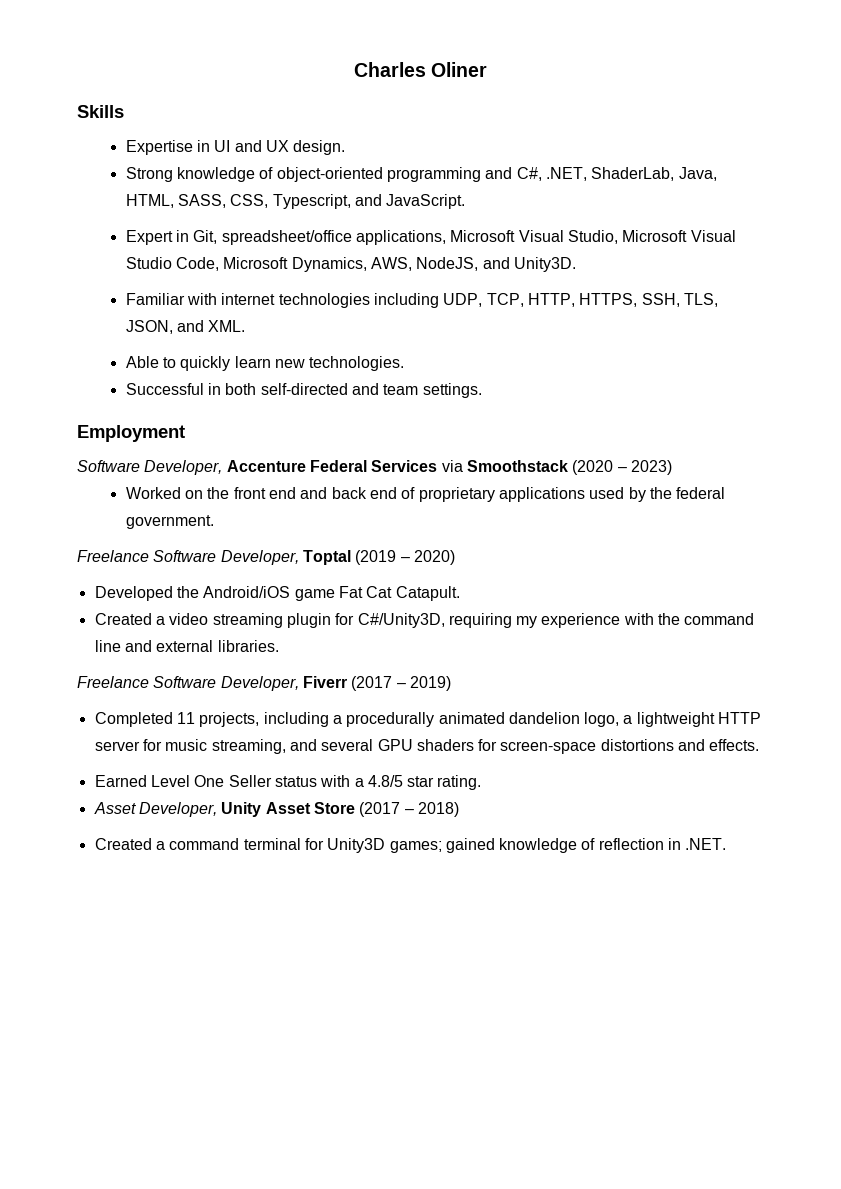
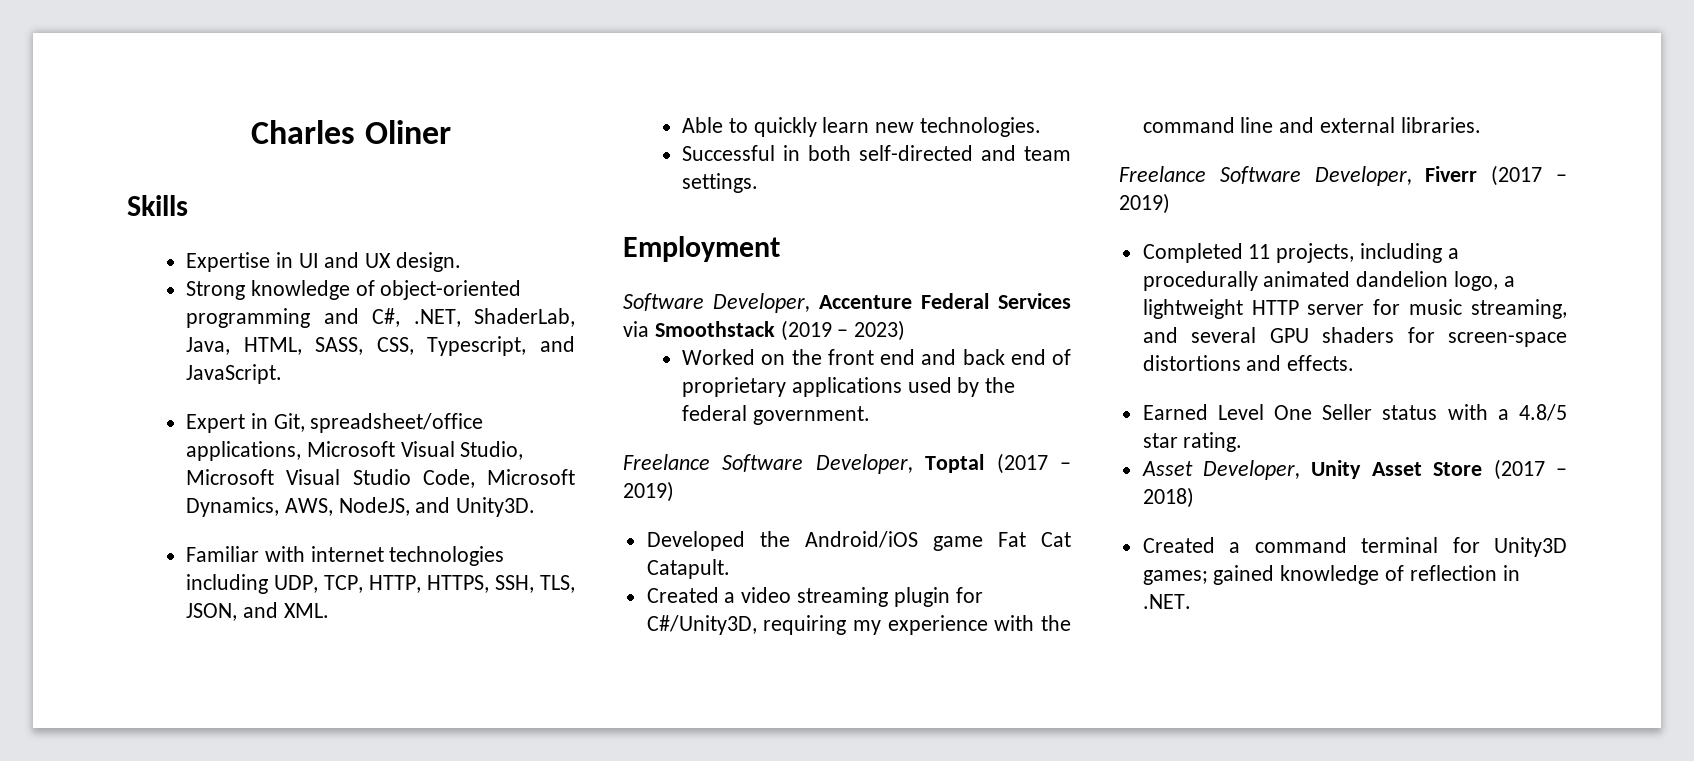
[572,460,614,475] (2020 -> [780,320,832,341] (2019
[355,550,455,565] (2019 – 2020) -> [996,453,1071,474] [623,481,674,502] (2017 – 2019)

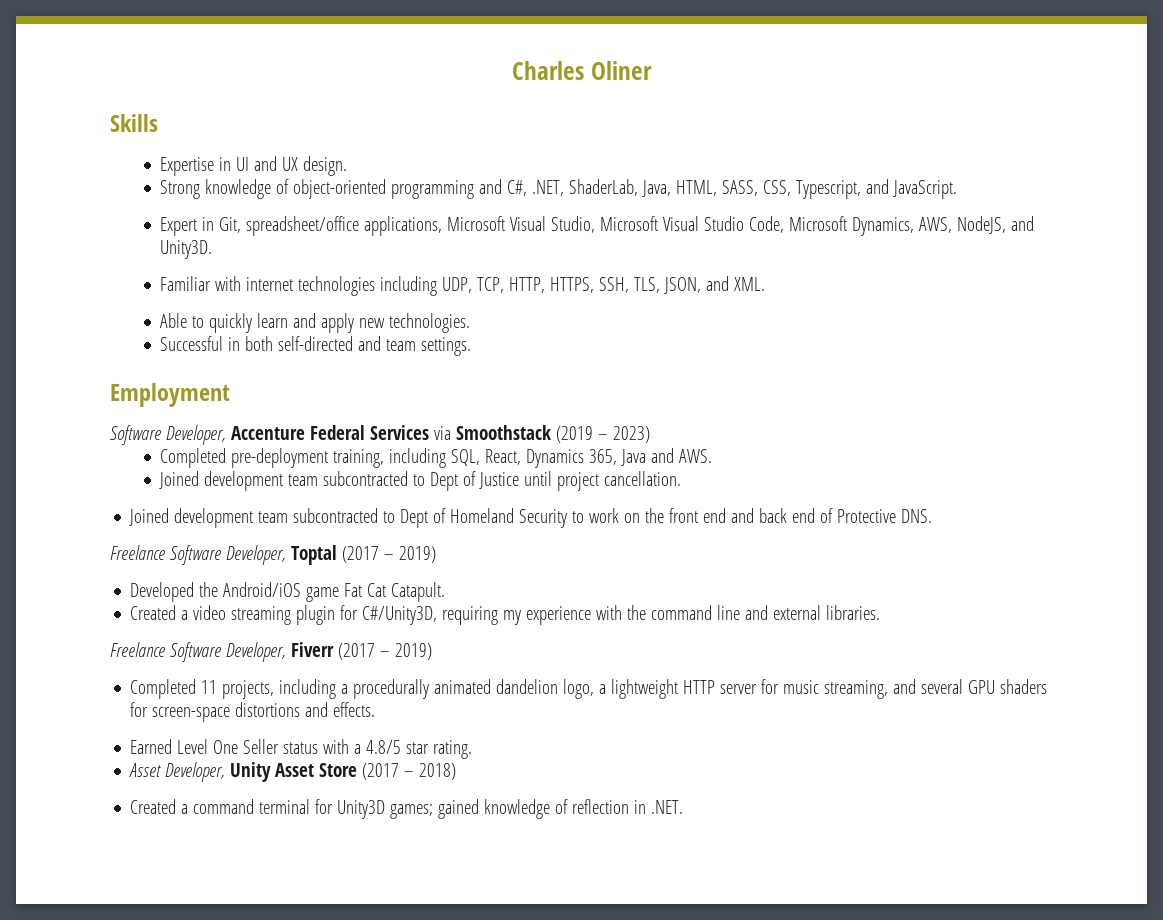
(870, 125) none -> [293,313,355,333] and apply
[682,349,756,365] Worked -> [160,448,713,468] [159,471,682,491] [129,508,620,528] Completed pre-deployment training, including SQL, React, Dynamics 365, Java and AWS. // Joined development team subcontracted to Dept of Justice until project cancellation. // Joined development team subcontracted to Dept of Homeland Security to work
[682,377,1016,397] [682,405,870,425] proprietary applications used by the federal government. -> [837,509,933,523] Protective DNS.

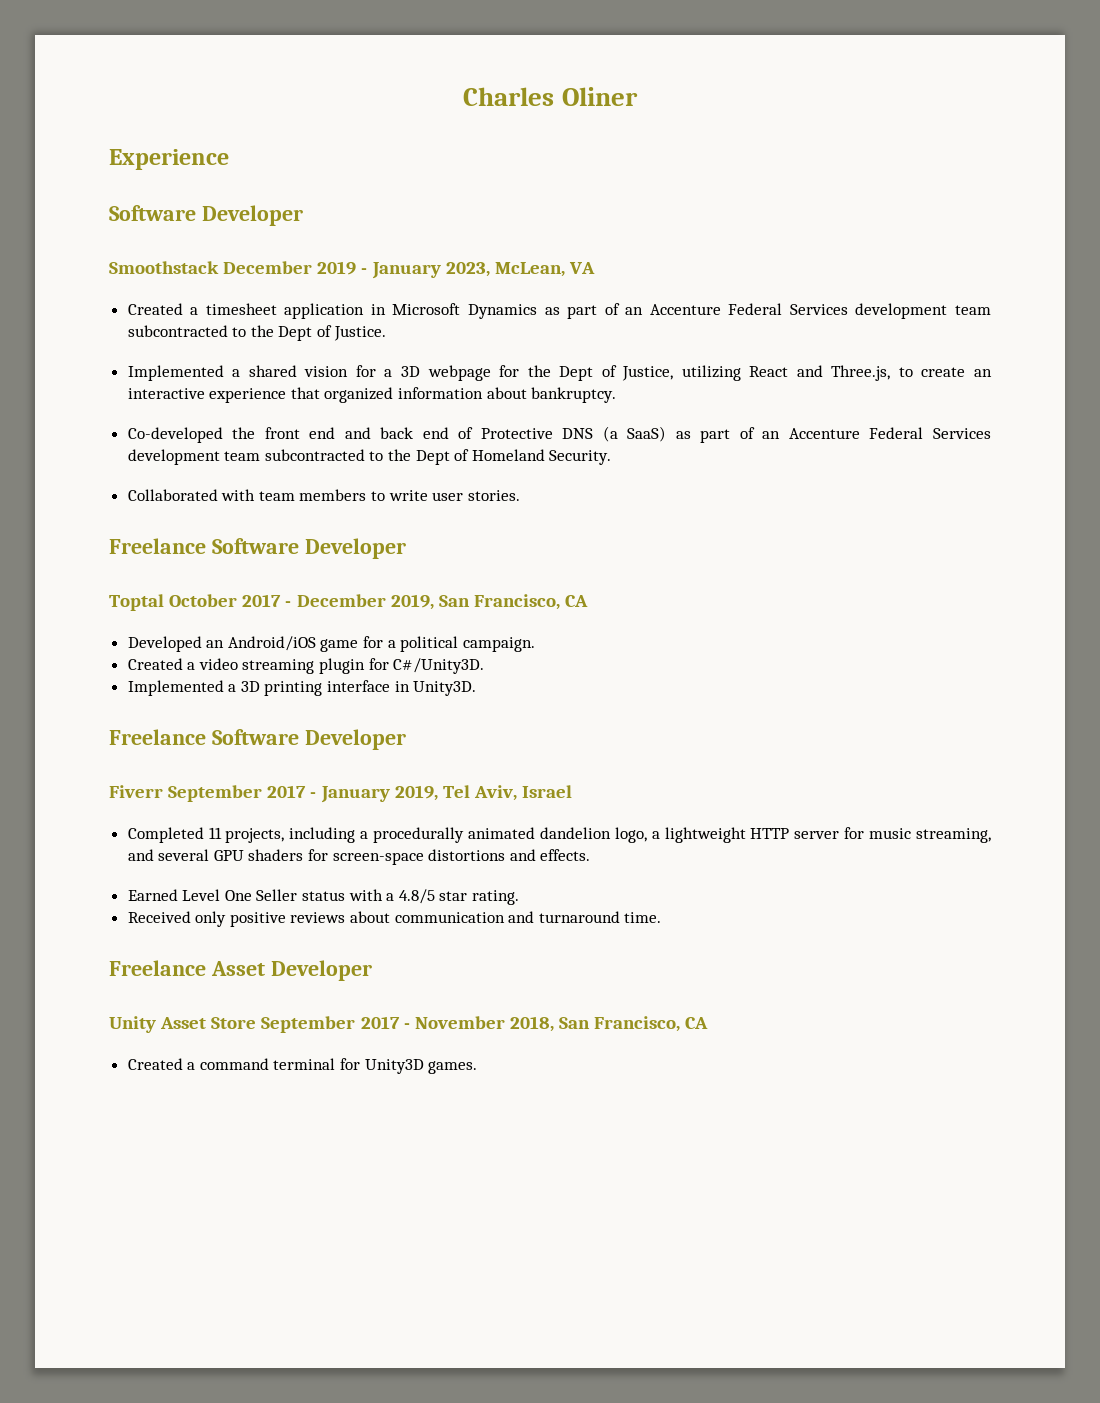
[110,114,158,132] [160,156,348,176] [160,179,958,199] [160,216,1035,236] [160,240,213,259] [160,276,766,296] [160,313,471,333] [160,336,472,356] [110,383,230,407] [110,425,650,445] [160,448,713,468] [159,471,682,491] [129,508,641,528] Skills // Expertise in UI and UX design. // Strong knowledge of object-oriented programming and C#, .NET, ShaderLab, Java, HTML, SASS, CSS, Typescript, and JavaScript. // Expert in Git, spreadsheet/office applications, Microsoft Visual Studio, Microsoft Visual Studio Code, Microsoft Dynamics, AWS, NodeJS, and Unity3D. // Familiar with internet technologies including UDP, TCP, HTTP, HTTPS, SSH, TLS, JSON, and XML. // Able to quickly learn and apply new technologies. // Successful in both self-directed and team settings. // Employment // Software Developer, Accenture Federal Services via Smoothstack (2019 – 2023) // Completed pre-deployment training, including SQL, React, Dynamics 365, Java and AWS. // Joined development team subcontracted to Dept of Justice until project cancellation. // Joined development team subcontracted to Dept of Homeland Security to work on -> [109,149,229,170] [109,205,303,226] [109,261,595,279] [127,303,991,319] [127,325,386,341] [127,365,992,381] [127,387,617,403] [127,427,223,443] Experience // Software Developer // Smoothstack December 2019 - January 2023, McLean, VA // Created a timesheet application in Microsoft Dynamics as part of an Accenture Federal Services development team subcontracted to the Dept of Justice. // Implemented a shared vision for a 3D webpage for the Dept of Justice, utilizing React and Three.js, to create an interactive experience that organized information about bankruptcy. // Co-developed
[901,509,933,523] [110,545,436,565] DNS. // Freelance Software Developer, Toptal (2017 – 2019) -> [562,426,991,443] [127,449,612,465] [127,489,520,501] [109,538,406,559] [109,594,589,611] DNS (a SaaS) as part of an Accenture Federal Services development team subcontracted to the Dept of Homeland Security. // Collaborated with team members to write user stories. // Freelance Software Developer // Toptal October 2017 - December 2019, San Francisco, CA
[199,582,219,597] the -> [206,640,225,648] an
[344,582,446,602] Fat Cat Catapult. -> [363,636,535,652] for a political campaign.
[362,605,881,625] [110,642,432,662] C#/Unity3D, requiring my experience with the command line and external libraries. // Freelance Software Developer, Fiverr (2017 – 2019) -> [393,658,485,674] [127,680,477,696] [109,729,406,750] [109,785,573,803] C#/Unity3D. // Implemented a 3D printing interface in Unity3D. // Freelance Software Developer // Fiverr September 2017 - January 2019, Tel Aviv, Israel
[129,762,457,782] Asset Developer, Unity Asset Store (2017 – 2018) -> [127,911,662,927] [109,960,372,981] [109,1016,709,1033] Received only positive reviews about communication and turnaround time. // Freelance Asset Developer // Unity Asset Store September 2017 - November 2018, San Francisco, CA
[390,799,684,819] games; gained knowledge of reflection in .NET. -> [428,1061,478,1074] games.

